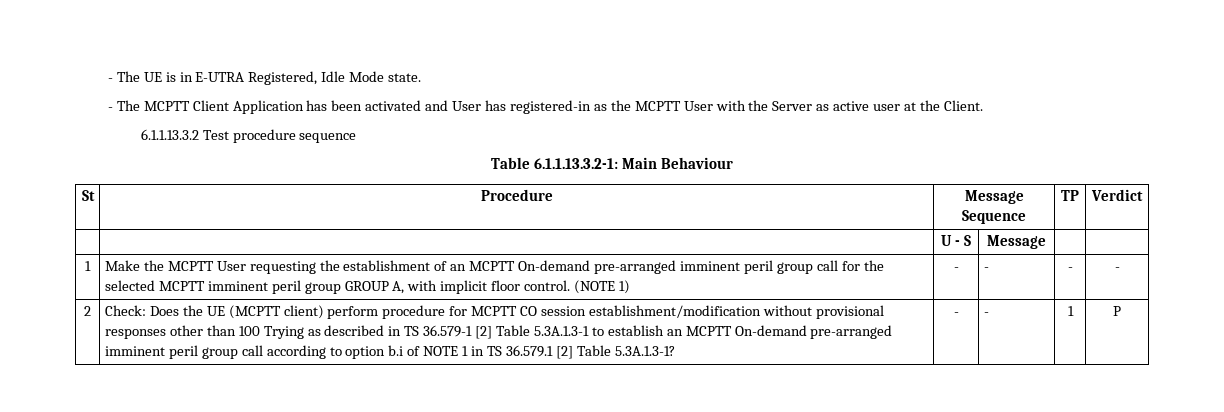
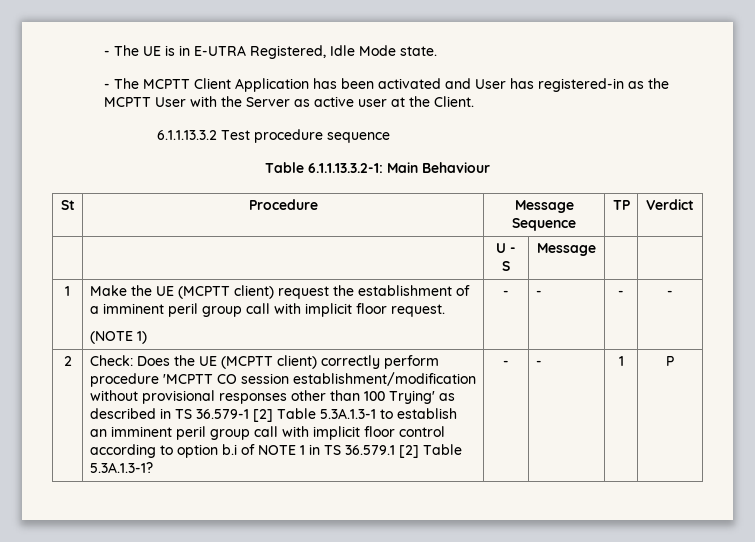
[167,260,884,274] [104,280,571,294] MCPTT User requesting the establishment of an MCPTT On-demand pre-arranged imminent peril group call for the selected MCPTT imminent peril group GROUP A, with implicit floor control. -> [155,285,470,299] [89,303,445,317] UE (MCPTT client) request the establishment of a imminent peril group call with implicit floor request. //
(324, 312) none -> [320,355,380,369] correctly
[449,306,518,316] for MCPTT -> [162,374,213,384] 'MCPTT
[263,326,304,339] Trying -> [388,390,435,404] Trying'
[685,325,893,339] [104,345,263,359] MCPTT On-demand pre-arranged imminent peril group call -> [110,426,445,440] imminent peril group call with implicit floor control

